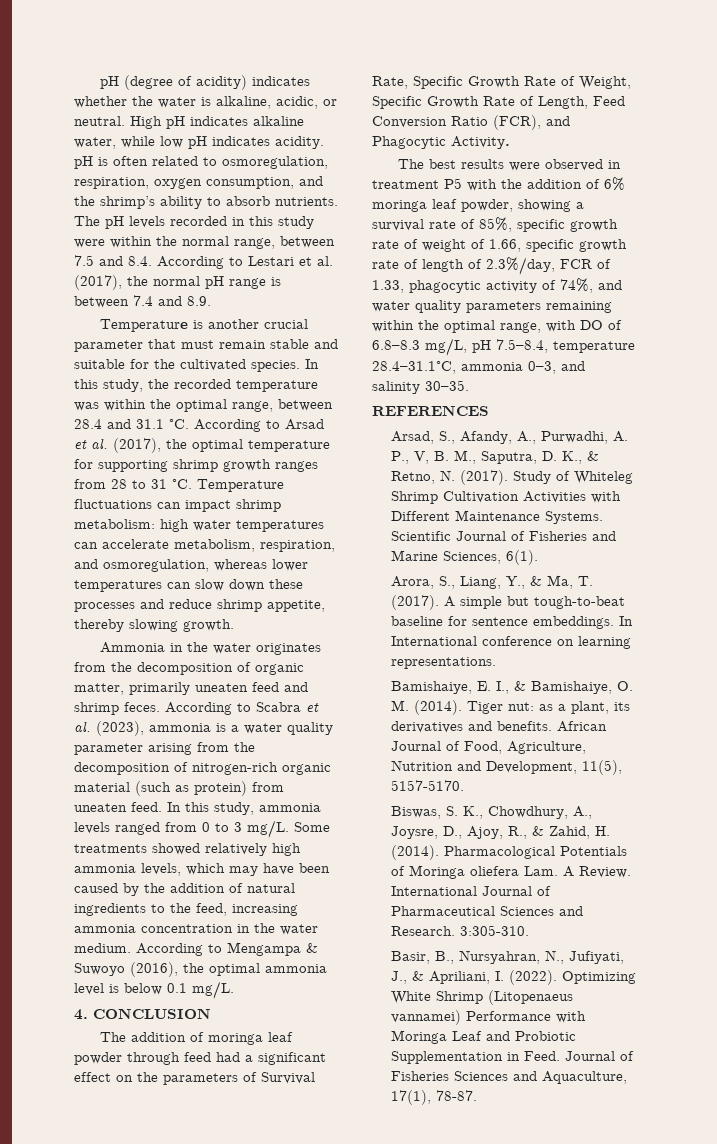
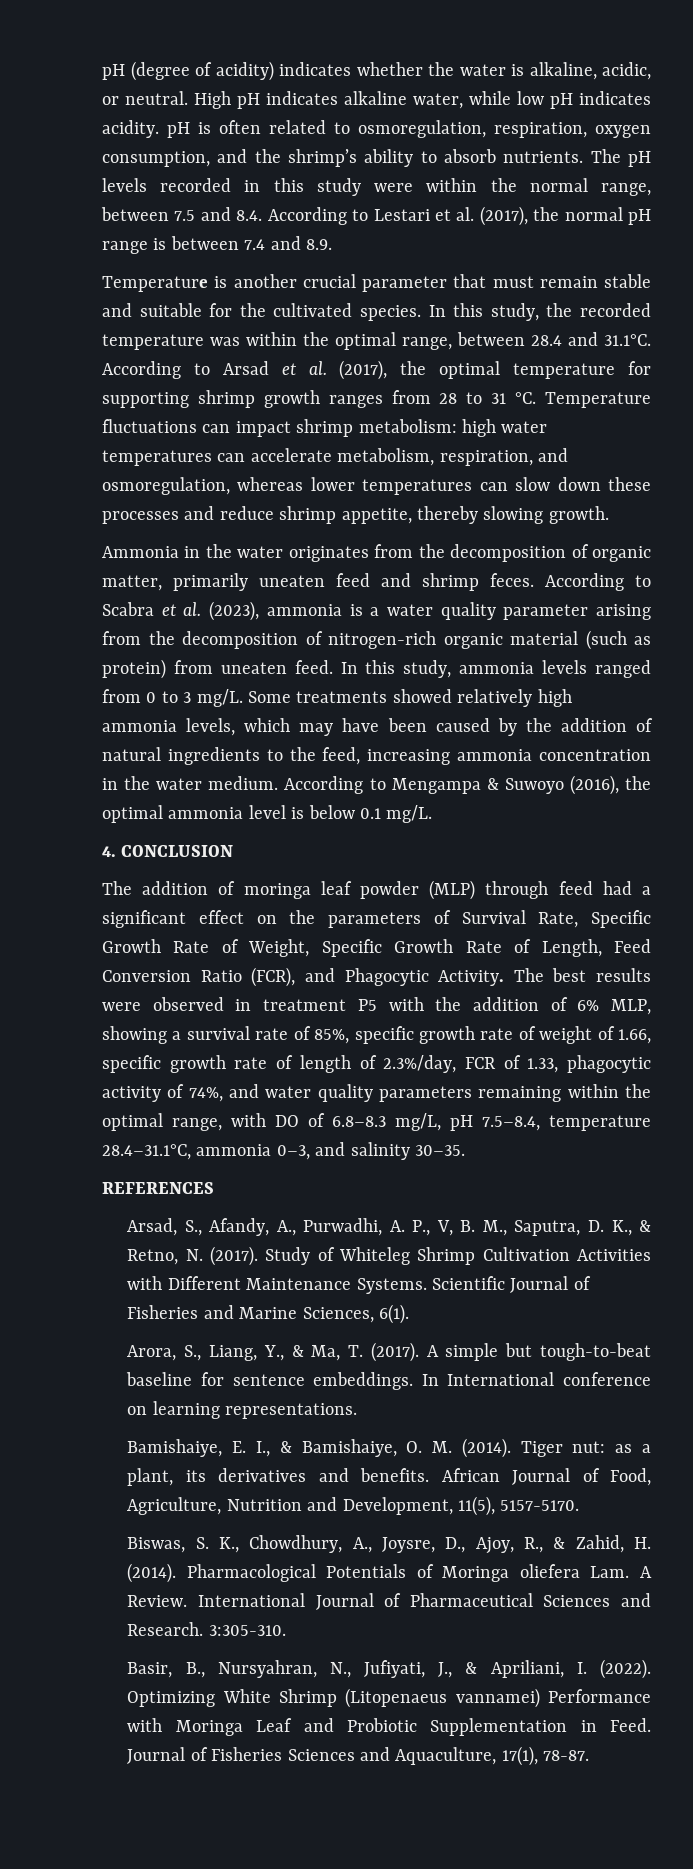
[136,419,189,429] 31.1 °C. -> [604,334,651,346] 31.1°C.
(122, 1058) none -> [429,880,476,900] (MLP)
(510, 142) // -> (505, 978) none
[372,199,513,212] moringa leaf powder, -> [610,999,651,1015] MLP,

